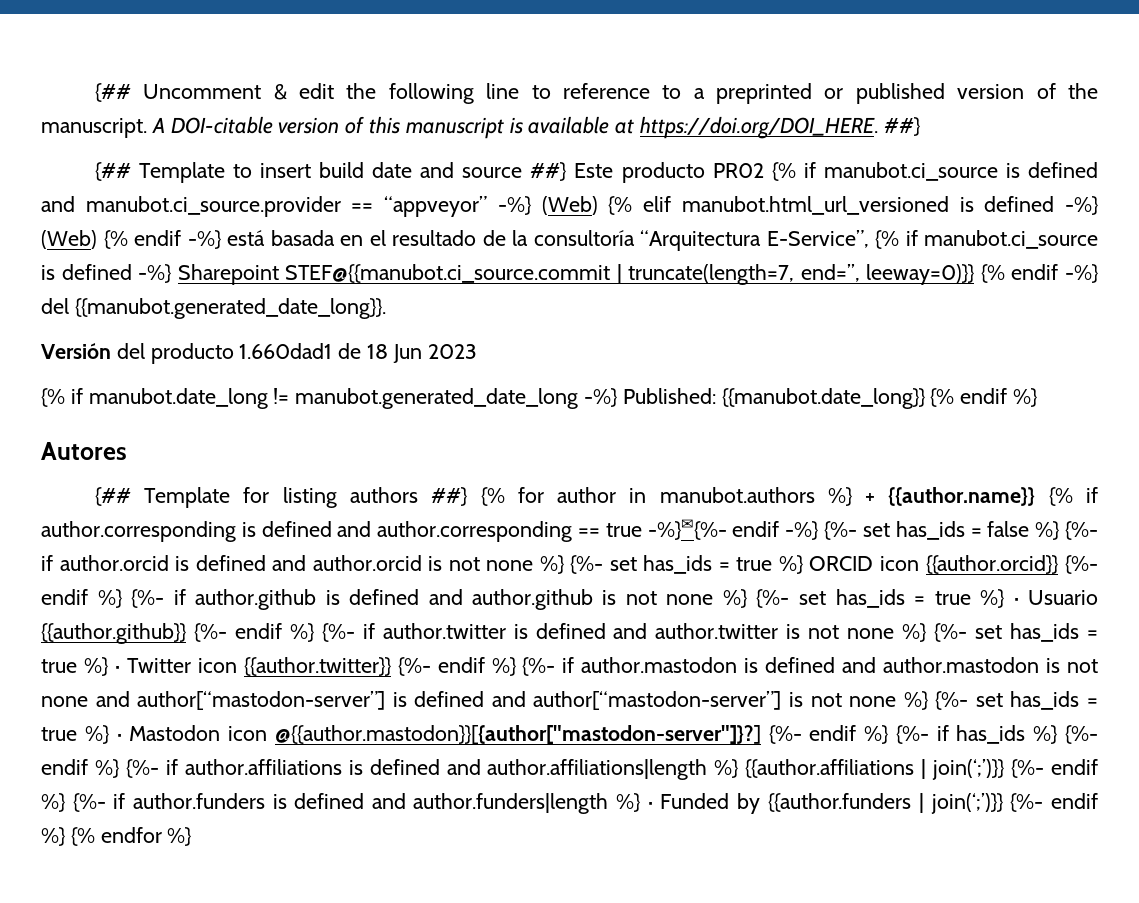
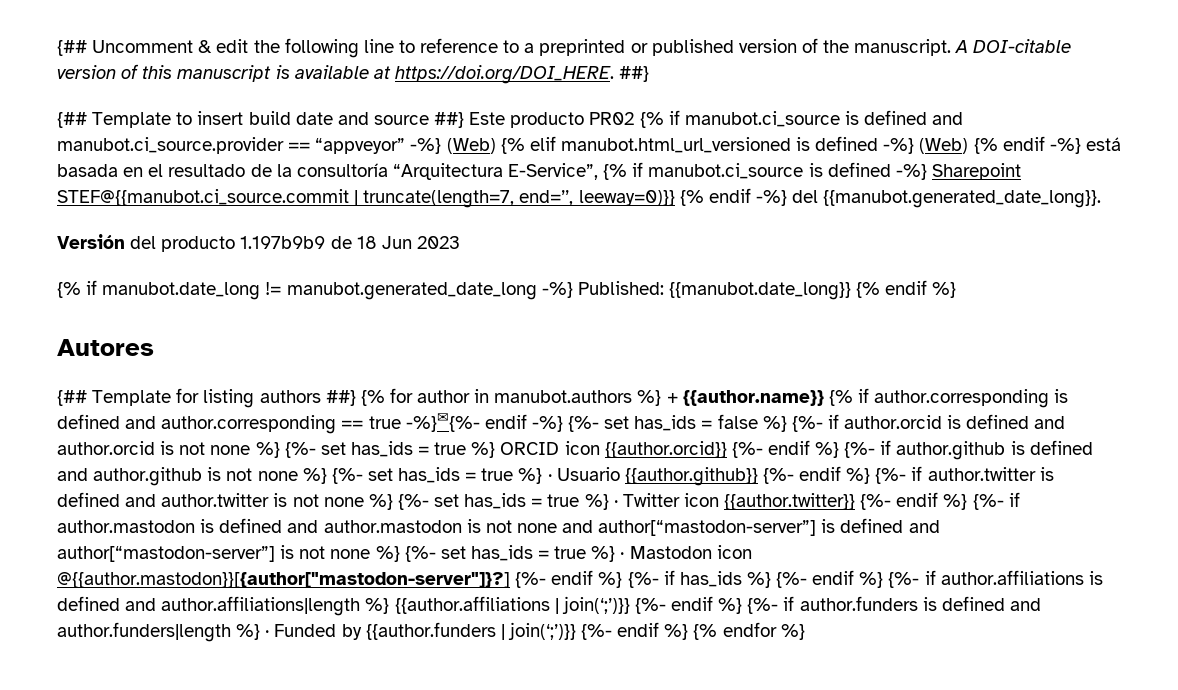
[239,343,333,359] 1.660dad1 -> [240,236,326,249] 1.197b9b9

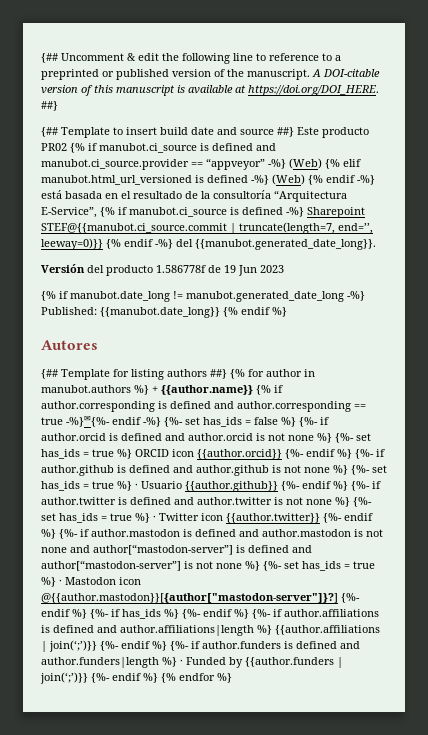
[240,236,377,249] 1.197b9b9 de 18 -> [156,265,236,273] 1.586778f de 19

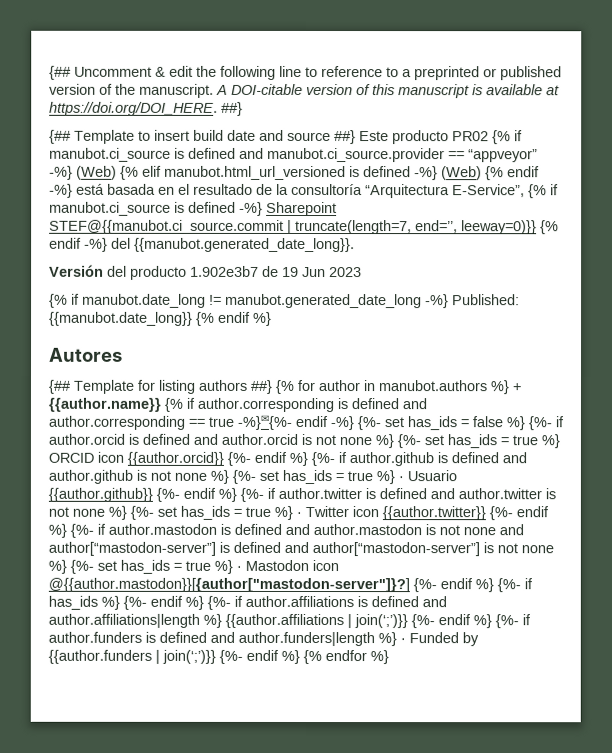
[156,265,206,273] 1.586778f -> [190,265,259,277] 1.902e3b7

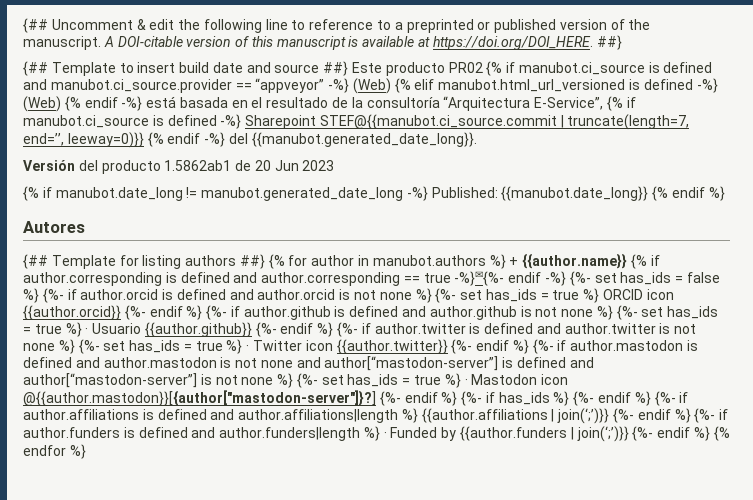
[190,265,299,277] 1.902e3b7 de 19 -> [164,160,271,171] 1.5862ab1 de 20

